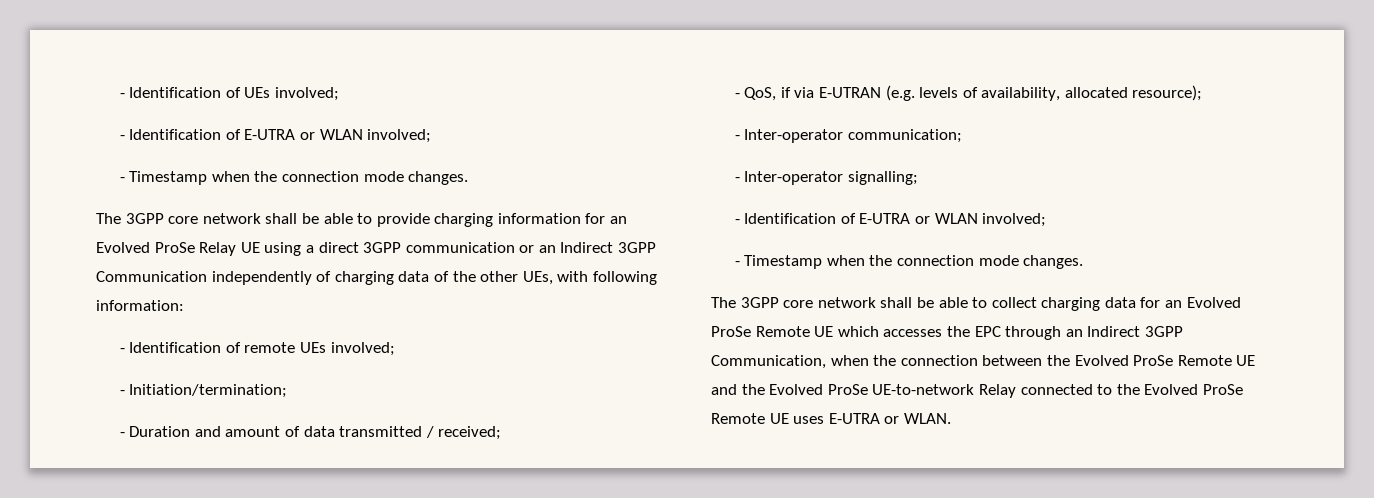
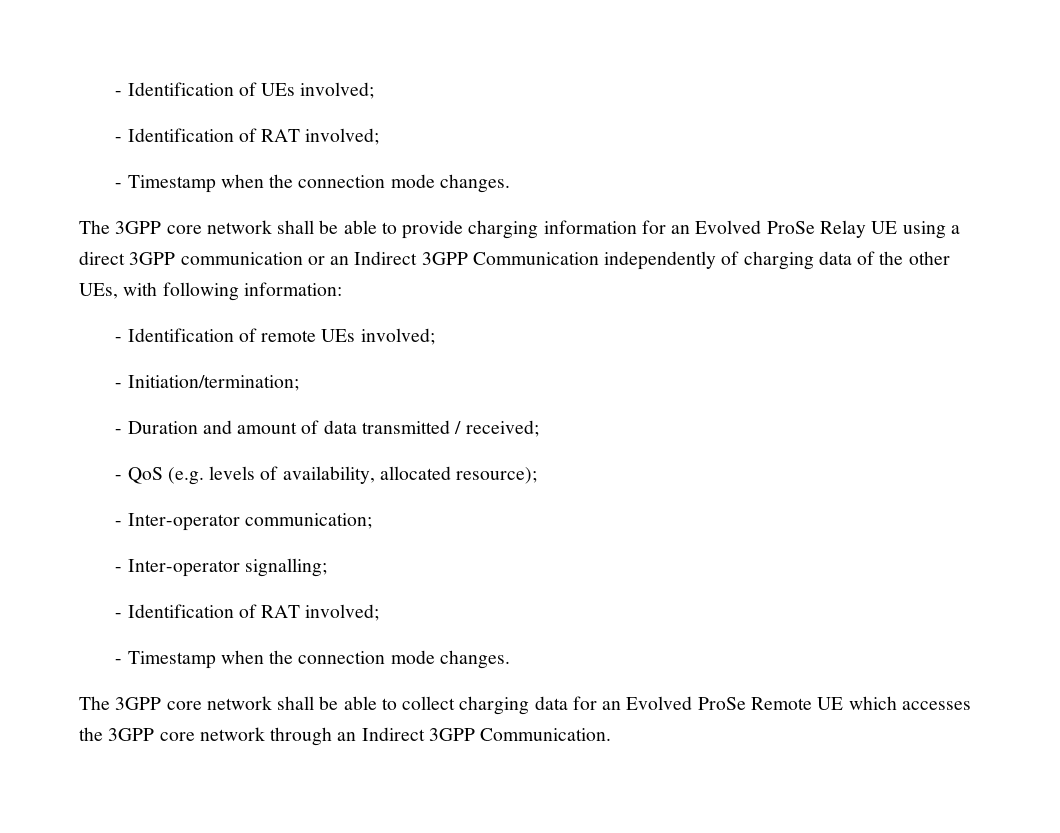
[244,129,363,140] E-UTRA or WLAN -> [261,129,301,142] RAT
[744,87,881,101] QoS, if via E-UTRAN -> [127,467,163,484] QoS
[859,213,978,224] E-UTRA or WLAN -> [261,605,301,618] RAT
[974,326,1001,337] EPC -> [108,727,265,741] 3GPP core network
[711,355,1256,369] [711,384,1243,398] [711,413,951,424] Communication, when the connection between the Evolved ProSe Remote UE and the Evolved ProSe UE-to-network Relay connected to the Evolved ProSe Remote UE uses E-UTRA or WLAN. -> [480,728,612,741] Communication.

